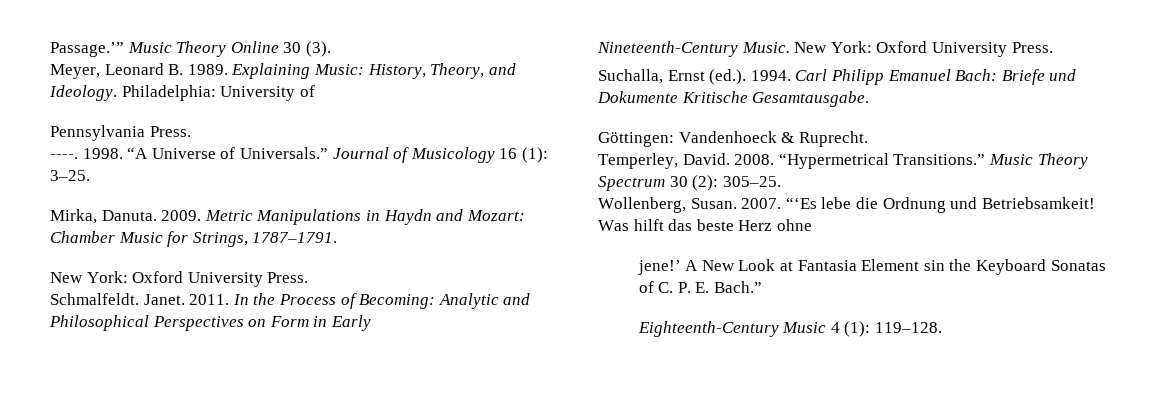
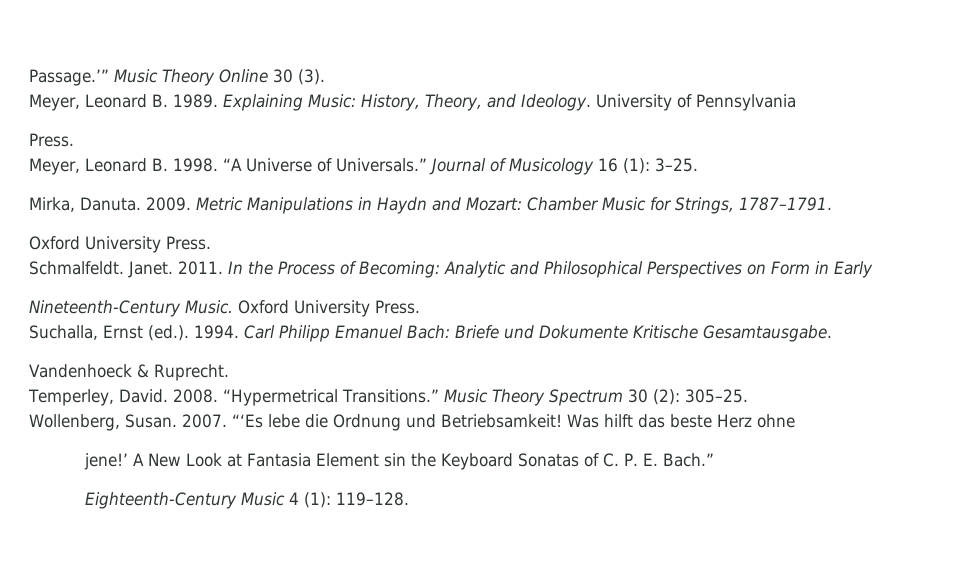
[121,85,216,101] Philadelphia: -> (591, 102) none
[50,125,191,141] [50,154,78,159] // Pennsylvania Press. // ----. -> [695,94,796,111] [29,133,74,147] [29,158,168,175] Pennsylvania // Press. // Meyer, Leonard B.
[50,271,128,283] New York: -> (832, 204) none
[794,41,872,53] New York: -> (233, 307) none
[598,132,674,147] Göttingen: -> (832, 333) none

